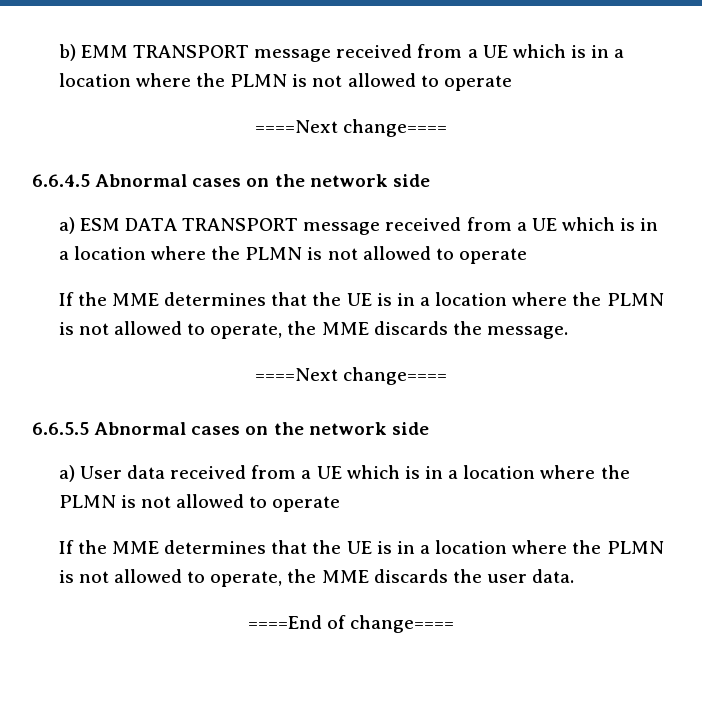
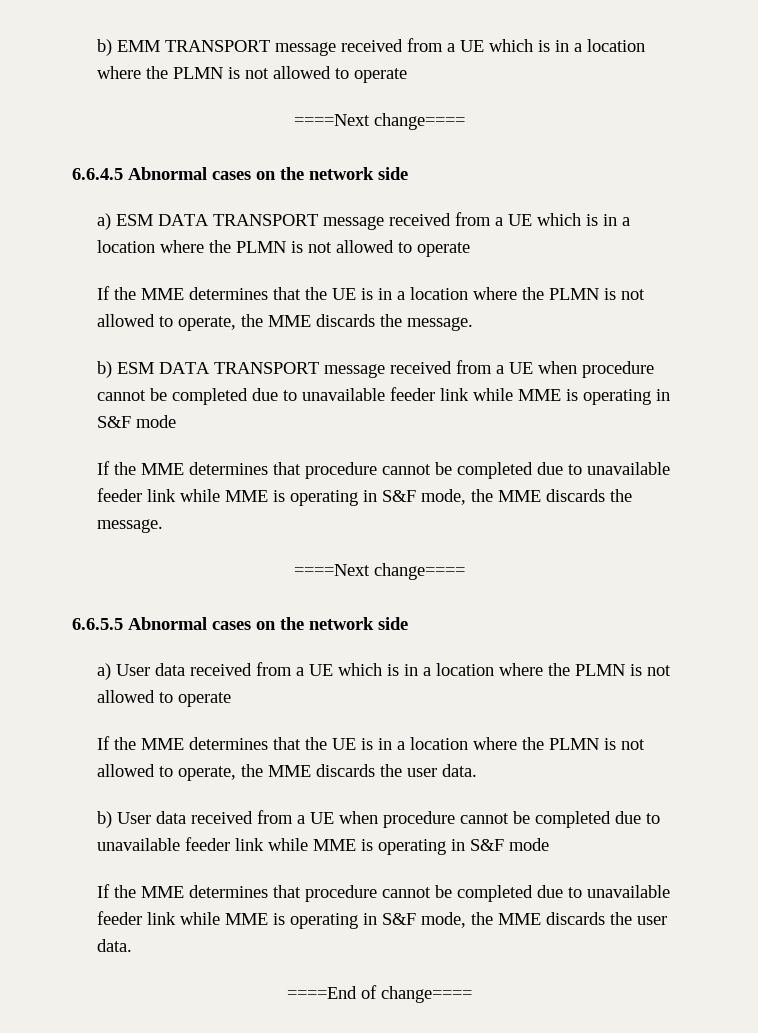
(569, 332) none -> [97,360,655,378] [97,387,671,405] [97,415,177,428] [97,461,671,479] [97,488,633,506] [97,519,164,533] // b) ESM DATA TRANSPORT message received from a UE when procedure cannot be completed due to unavailable feeder link while MME is operating in S&F mode // If the MME determines that procedure cannot be completed due to unavailable feeder link while MME is operating in S&F mode, the MME discards the message.
(575, 576) none -> [97,810,661,828] [97,837,550,855] [97,884,671,902] [97,911,668,929] [97,939,133,952] // b) User data received from a UE when procedure cannot be completed due to unavailable feeder link while MME is operating in S&F mode // If the MME determines that procedure cannot be completed due to unavailable feeder link while MME is operating in S&F mode, the MME discards the user data.

